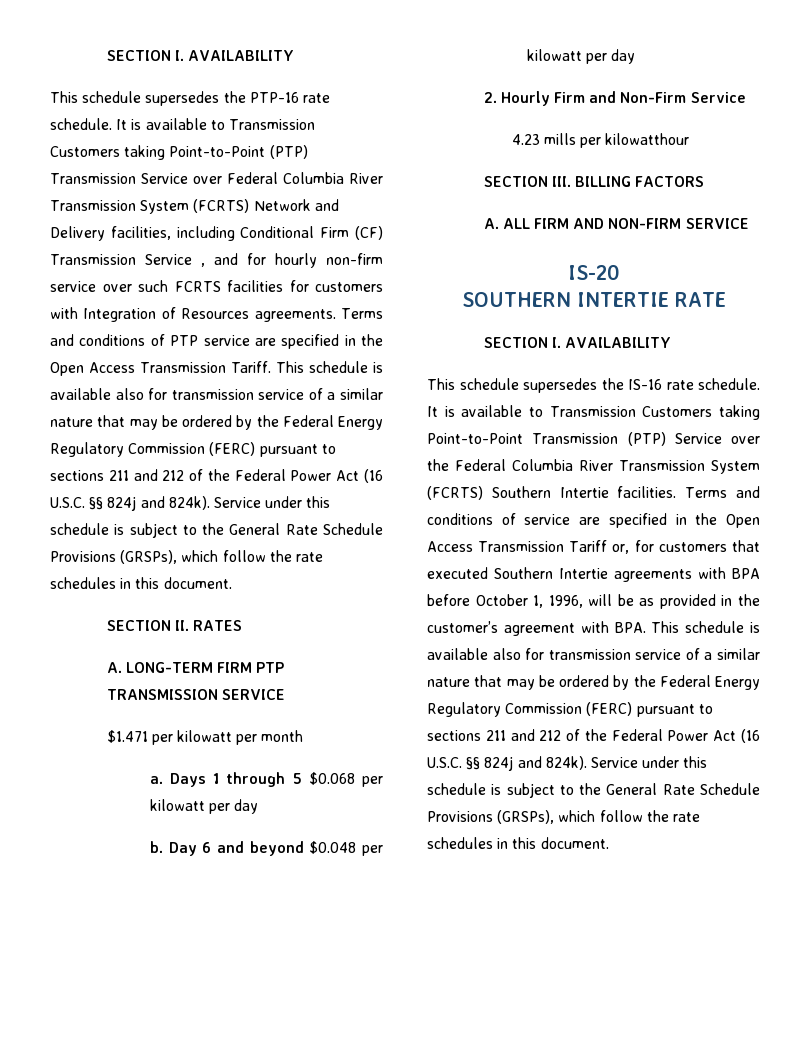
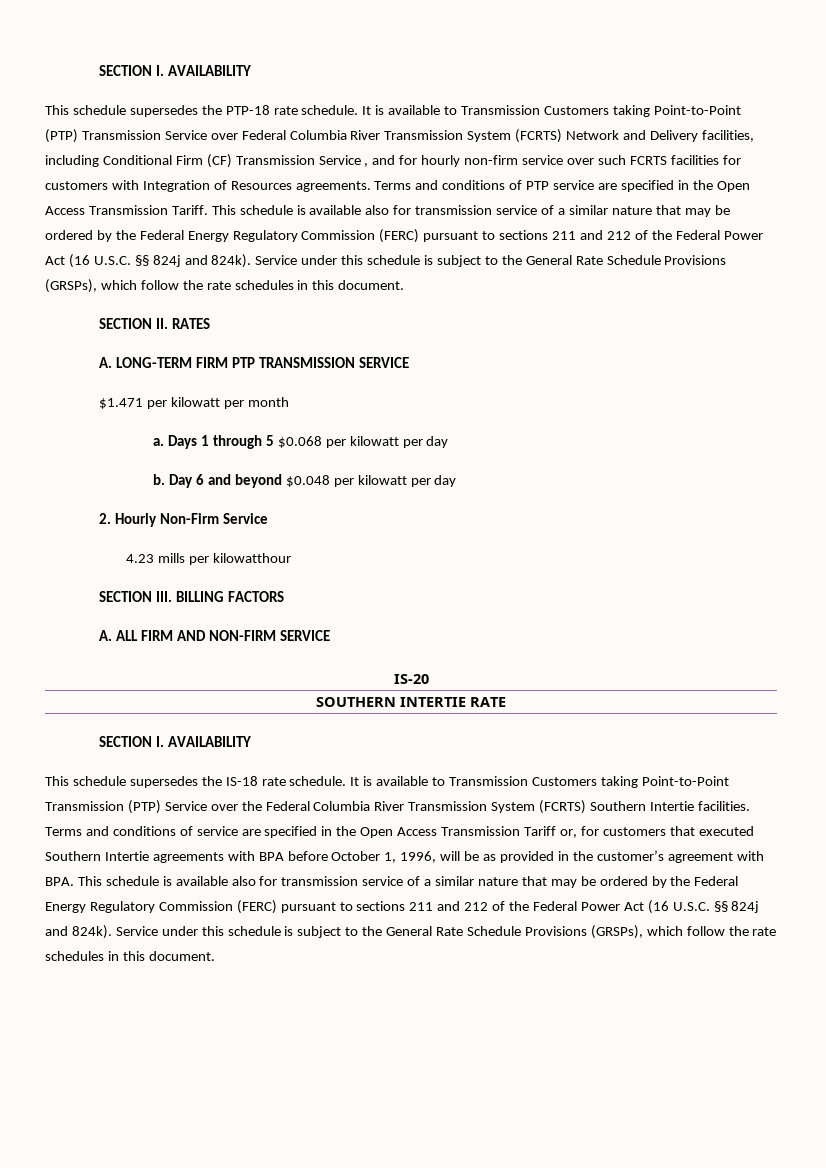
[106,50,294,61] [50,91,299,106] SECTION I. AVAILABILITY // This schedule supersedes the PTP-16 -> [99,65,251,76] [45,105,270,117] SECTION I. AVAILABILITY // This schedule supersedes the PTP-18
[553,91,617,103] Firm and -> (158, 520) none
[628,379,662,390] IS-16 -> [225,776,258,786] IS-18

